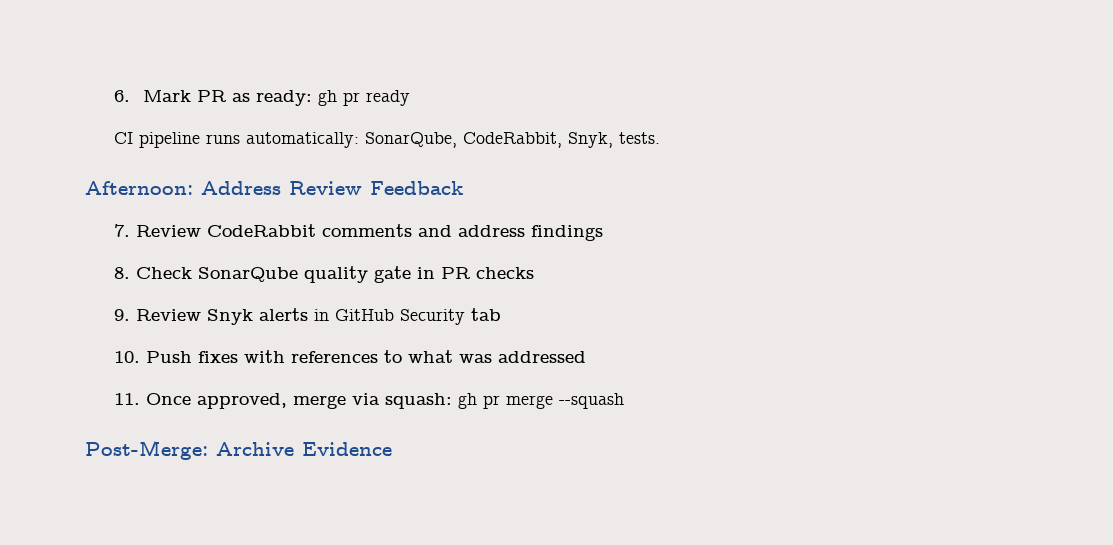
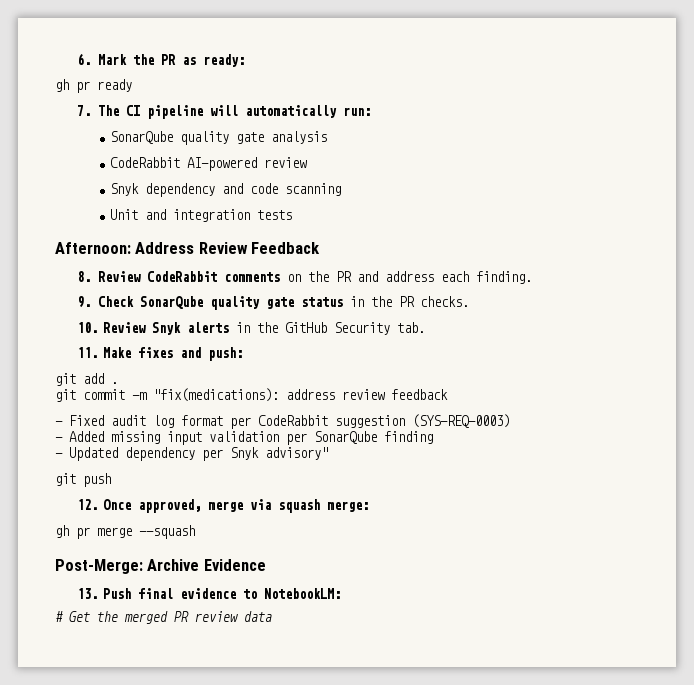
(191, 96) none -> [133,54,155,65] the
(312, 98) none -> (246, 60) //
[113,132,660,148] CI pipeline runs automatically: SonarQube, CodeRabbit, Snyk, tests. -> [76,105,372,119] [110,131,328,145] [110,157,308,171] [110,183,342,197] [110,209,293,222] 7. The CI pipeline will automatically run: // SonarQube quality gate analysis // CodeRabbit AI-powered review // Snyk dependency and code scanning // Unit and integration tests
[113,224,130,237] 7. -> [76,271,91,282] 8.
[417,225,603,241] [113,266,534,283] [113,309,130,321] and address findings // 8. Check SonarQube quality gate in PR checks // 9. -> [287,271,533,284] [76,296,470,310] [76,322,98,333] on the PR and address each finding. // 9. Check SonarQube quality gate status in the PR checks. // 10.
(329, 315) none -> [257,322,279,333] the
[470,308,501,321] [113,350,586,363] [113,393,140,405] tab // 10. Push fixes with references to what was addressed // 11. -> [397,322,426,333] [76,347,244,361] [55,373,118,386] [55,388,448,402] [55,414,510,429] [55,431,433,445] [55,447,328,461] [55,473,111,487] [76,499,98,510] tab. // 11. Make fixes and push: // git add . // git commit -m "fix(medications): address review feedback // - Fixed audit log format per CodeRabbit suggestion (SYS-REQ-0003) // - Added missing input validation per SonarQube finding // - Updated dependency per Snyk advisory" // git push // 12.
[384,393,452,409] squash: -> [278,499,370,513] squash merge: //
(392, 449) none -> [76,588,342,599] [55,611,272,624] // 13. Push final evidence to NotebookLM: // # Get the merged PR review data

